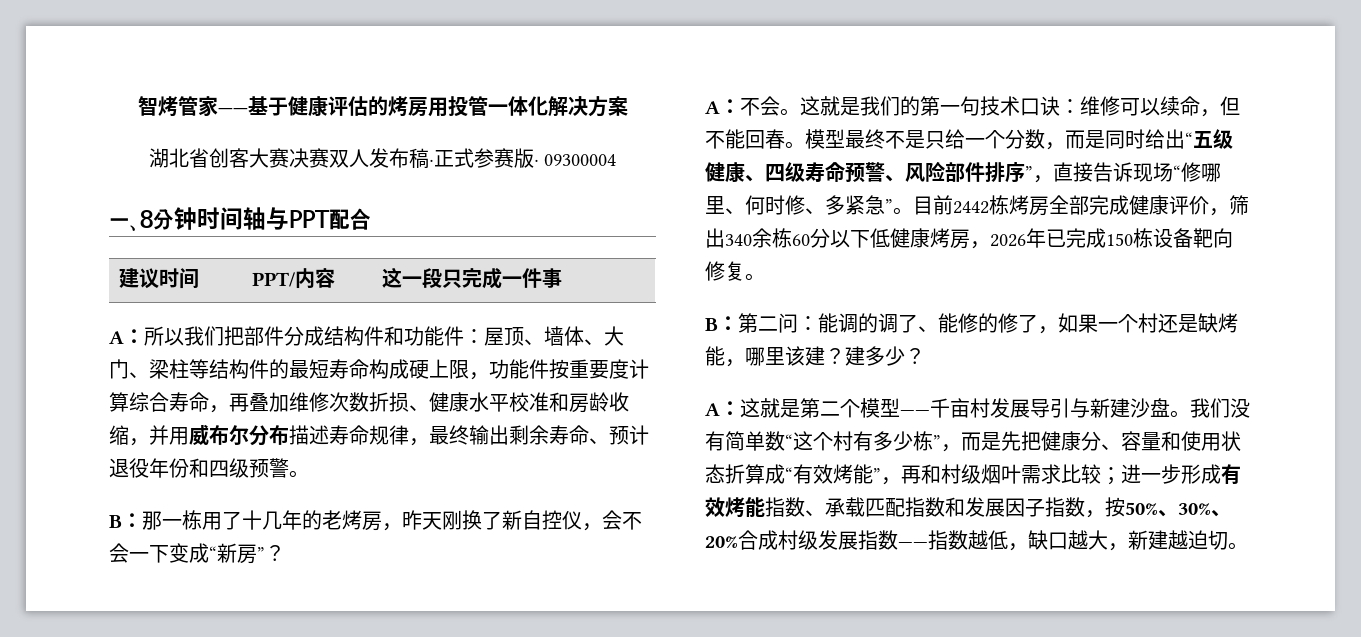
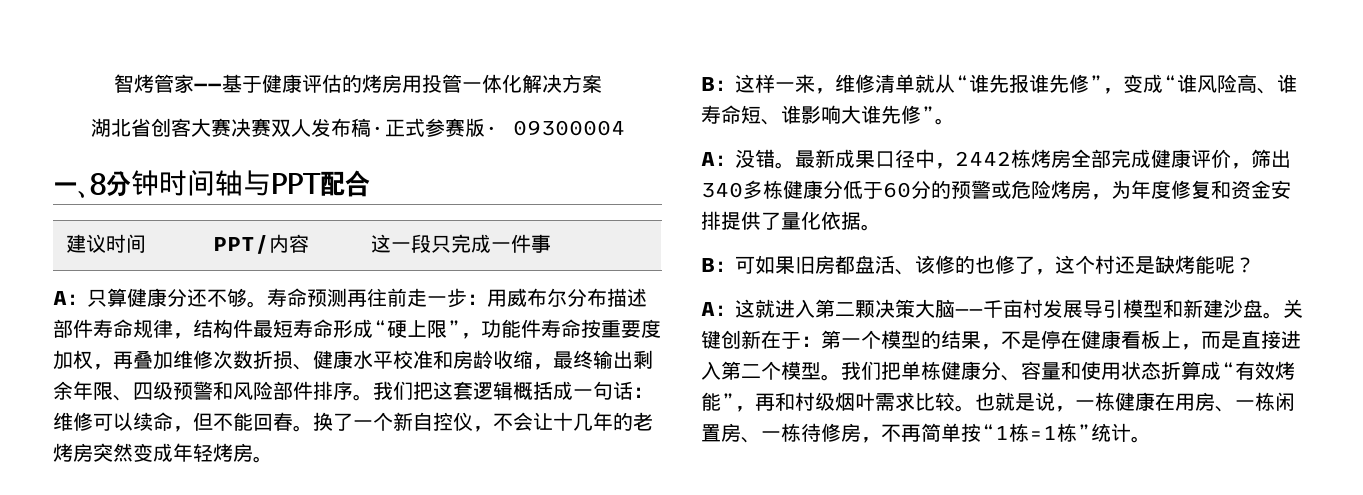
[144,326,624,346] [109,359,469,379] 所以我们把部件分成结构件和功能件：屋顶、墙体、大门、梁柱等结构件的最短寿命构成硬上限 -> [87,288,647,308] [53,319,461,339] 只算健康分还不够。寿命预测再往前走一步：用威布尔分布描述部件寿命规律，结构件最短寿命形成“硬上限”
(549, 369) none -> [541,319,581,338] 寿命
[629,359,649,379] [109,392,209,412] 计算综合寿命 -> [53,350,93,370] 加权
[149,424,649,446] [109,458,309,478] [109,510,642,531] [109,543,285,564] [705,96,1060,116] 并用威布尔分布描述寿命规律，最终输出剩余寿命、预计退役年份和四级预警。 // B：那一栋用了十几年的老烤房，昨天刚换了新自控仪，会不会一下变成“新房”？ // A：不会。这就是我们的第一句技术口诀 -> [553,350,653,369] [53,381,633,401] 最终输出剩余年限、四级预警和风险部件排序。我们把这套逻辑概括成一句话
[805,129,1233,150] [705,161,1221,183] [705,195,953,215] 模型最终不是只给一个分数，而是同时给出“五级健康、四级寿命预警、风险部件排序”，直接告诉现场“修哪里、何时修、多紧急”。目前 -> [313,412,653,432] [53,443,273,463] [701,74,1297,94] [701,105,955,125] [701,149,955,169] 换了一个新自控仪，不会让十几年的老烤房突然变成年轻烤房。 // B：这样一来，维修清单就从“谁先报谁先修”，变成“谁风险高、谁寿命短、谁影响大谁先修”。 // A：没错。最新成果口径中，
[752,228,1233,249] [705,261,765,281] [705,313,1238,334] [705,346,905,367] 余栋60分以下低健康烤房，2026年已完成150栋设备靶向修复。 // B：第二问：能调的调了、能修的修了，如果一个村还是缺烤能，哪里该建？建多少 -> [743,180,1291,200] [701,211,881,231] [701,255,1235,275] 多栋健康分低于60分的预警或危险烤房，为年度修复和资金安排提供了量化依据。 // B：可如果旧房都盘活、该修的也修了，这个村还是缺烤能呢
[780,398,900,418] 是第二个模型 -> [775,299,955,318] 进入第二颗决策大脑
[1070,398,1090,418] 与 -> [1123,299,1183,318] 模型和
[1190,398,1250,418] [705,431,1041,452] 我们没有简单数“这个村有多少栋”，而是先把 -> [1283,299,1303,318] [701,330,1301,350] [701,361,941,381] 关键创新在于：第一个模型的结果，不是停在健康看板上，而是直接进入第二个模型。我们把单栋
[1101,464,1241,485] [705,497,1231,518] [705,530,1228,551] ；进一步形成有效烤能指数、承载匹配指数和发展因子指数，按50%、30%、20%合成村级发展指数——指数越低，缺口越大，新建越迫切 -> [955,392,1295,412] [701,423,1131,443] 。也就是说，一栋健康在用房、一栋闲置房、一栋待修房，不再简单按“1栋=1栋”统计

